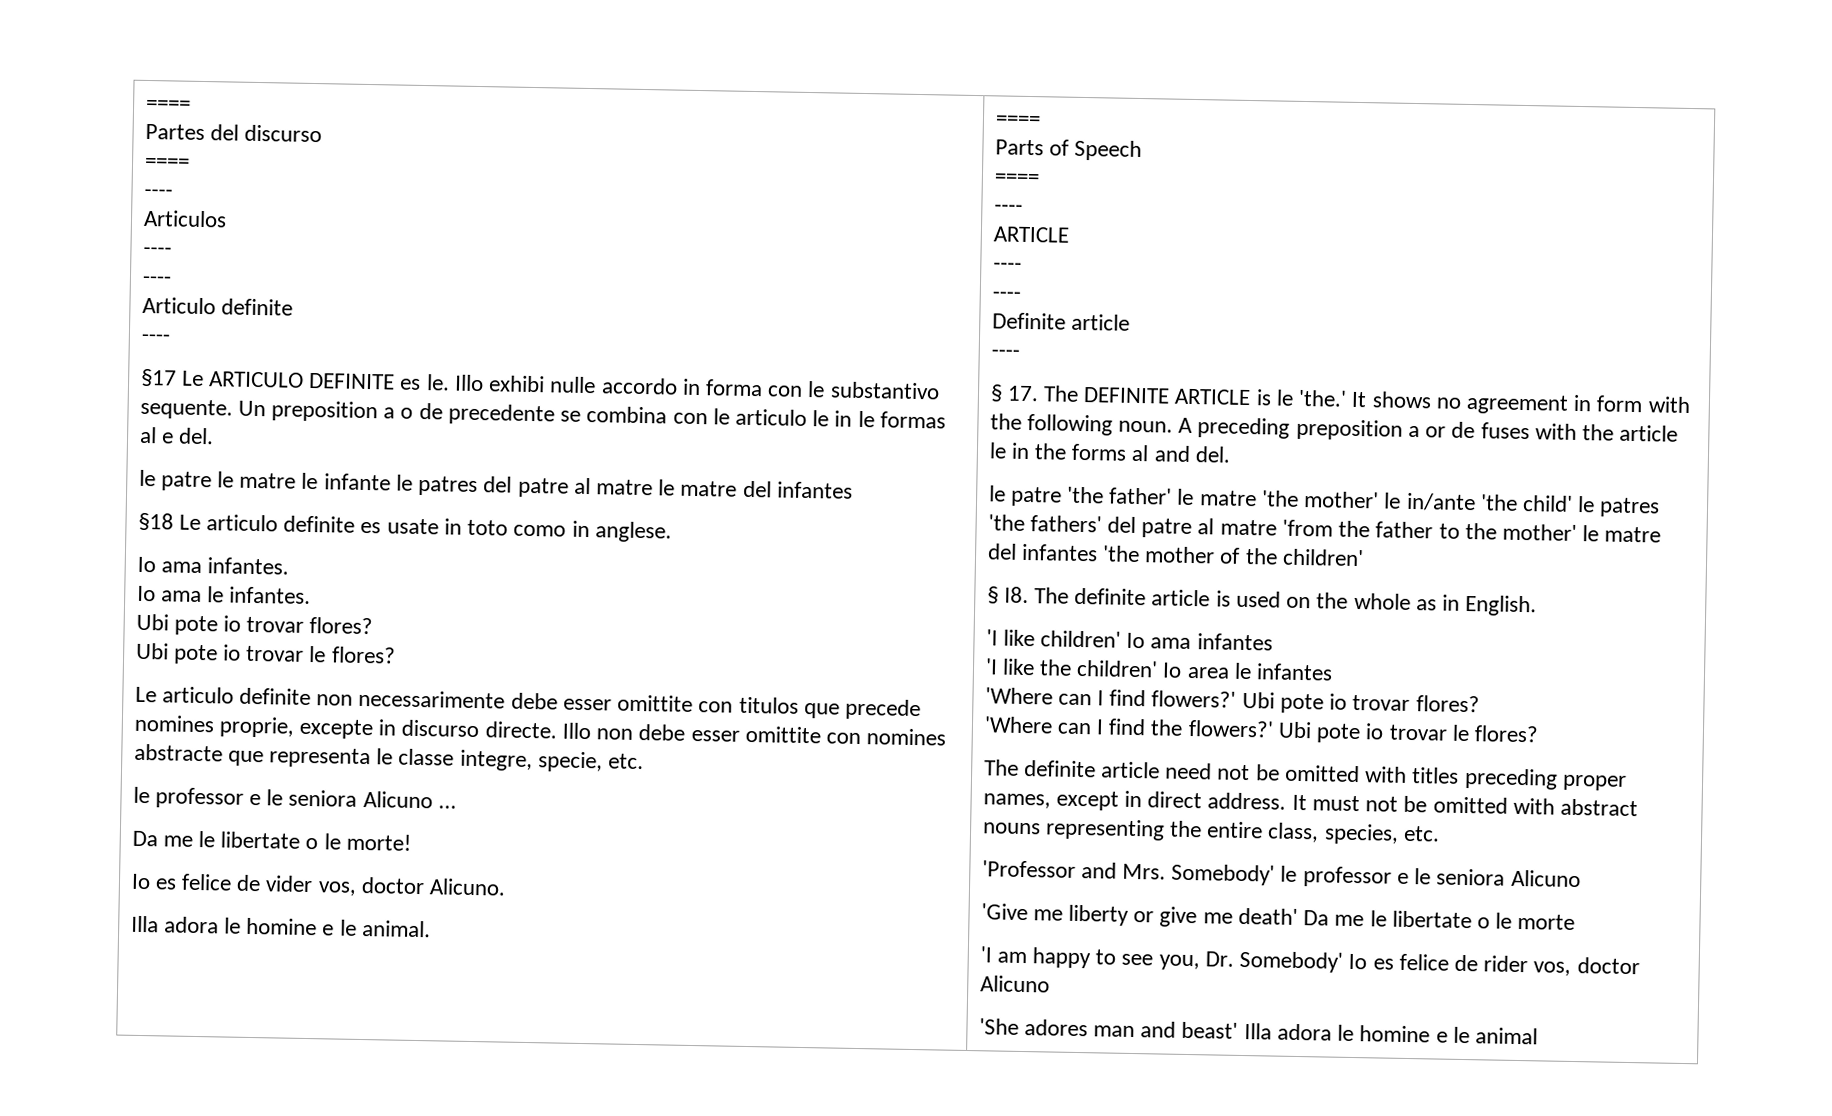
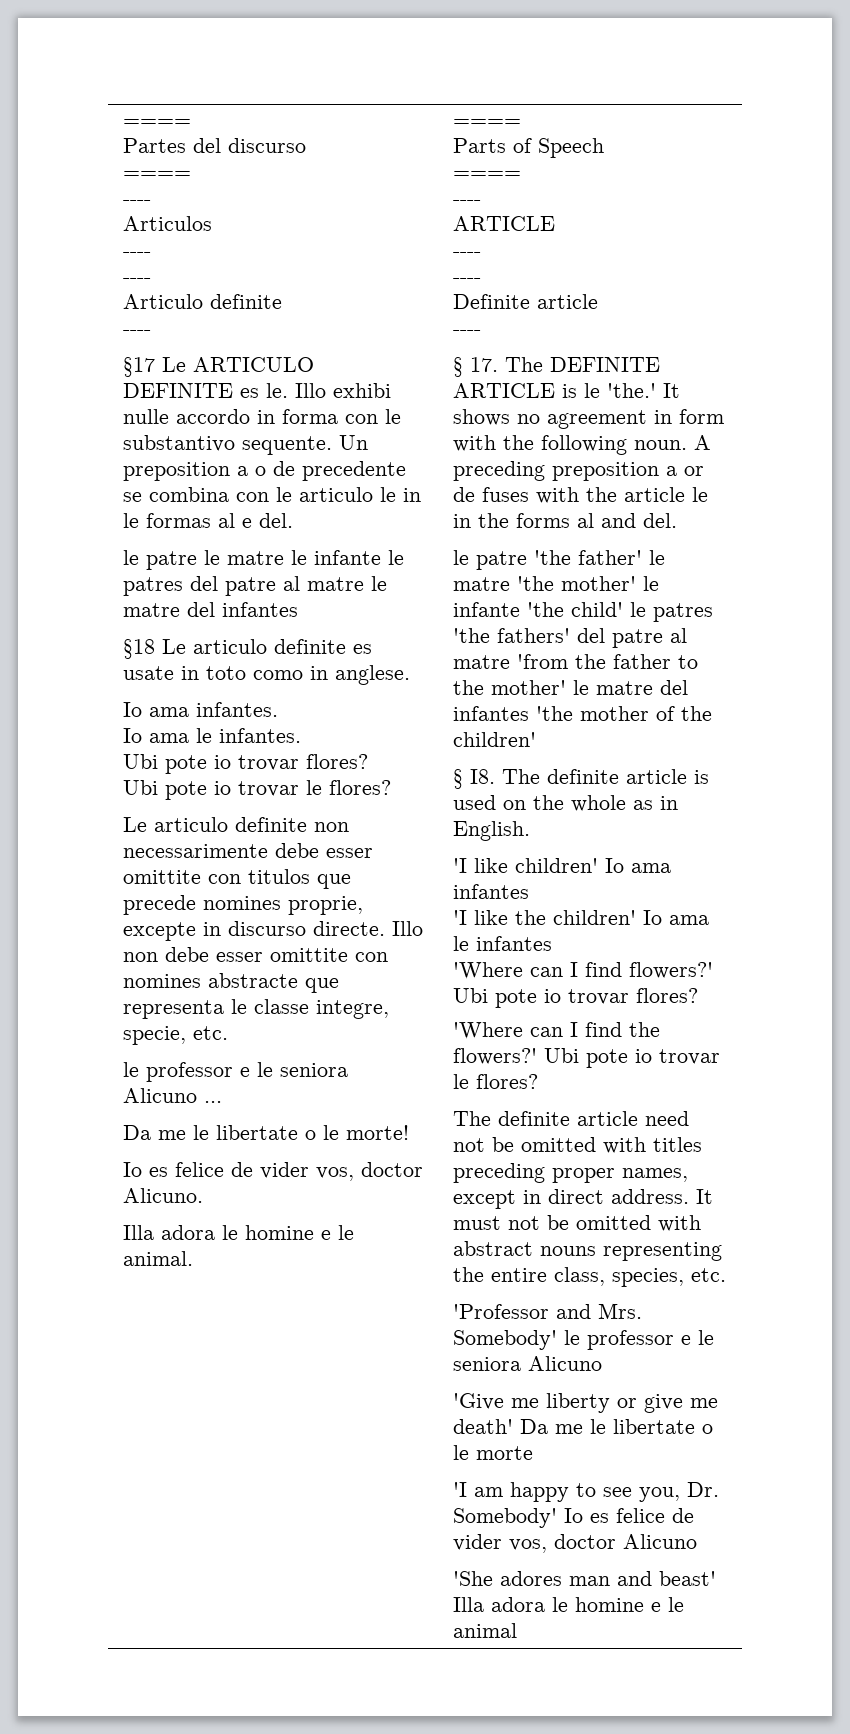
[1405,492,1476,512] in/ante -> [452,602,520,617] infante
[1186,666,1230,679] area -> [668,915,709,925] ama
[1483,955,1529,973] rider -> [452,1534,502,1551] vider

